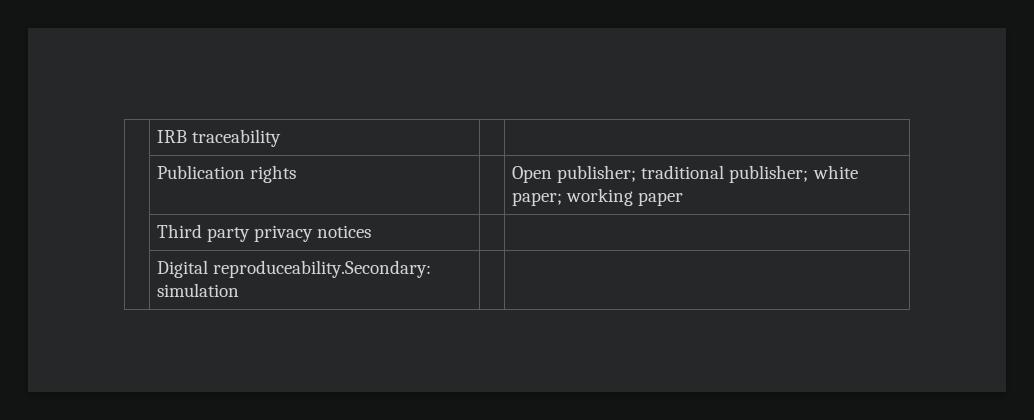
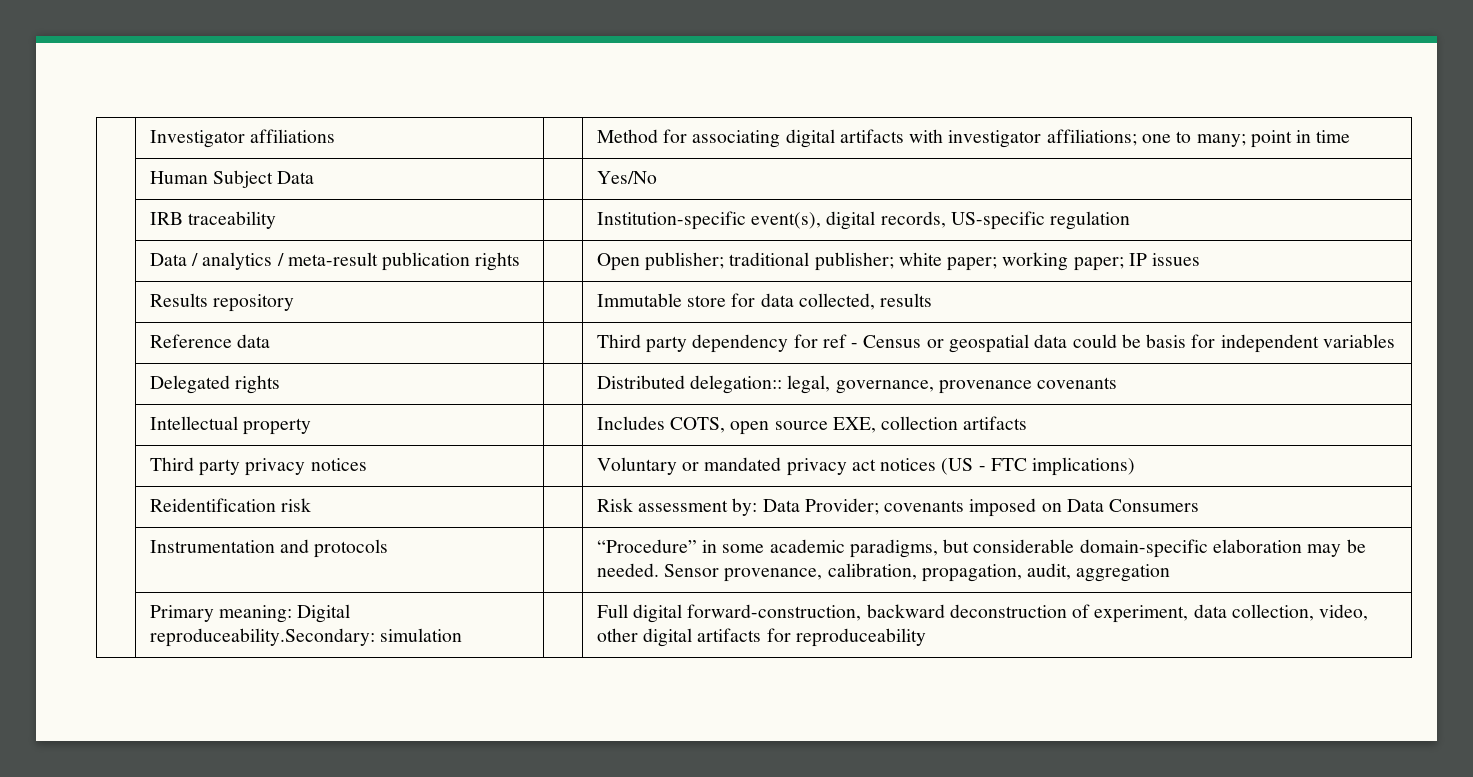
[157,129,282,147] [157,165,246,179] | IRB traceability | | // | Publication -> [149,129,336,148] [596,129,1351,148] [149,170,315,188] [596,171,657,184] [149,211,277,229] [596,211,1131,230] [149,252,471,271] | Investigator affiliations | | Method for associating digital artifacts with investigator affiliations; one to many; point in time // | Human Subject Data | | Yes/No // | IRB traceability | | Institution-specific event(s), digital records, US-specific regulation // | Data / analytics / meta-result publication
[638,192,684,206] [157,224,372,242] [157,260,432,278] [157,283,240,297] paper // | Third party privacy notices | | // | Digital reproduceability.Secondary: simulation | | -> [1073,253,1201,271] [149,293,295,312] [596,293,933,310] [149,334,271,348] [596,334,1395,353] [149,375,281,394] [596,375,1118,394] [149,416,312,435] [596,416,1028,435] [149,457,367,476] [596,457,1136,476] [149,498,312,512] [596,498,1200,517] [149,539,389,558] [596,539,1366,558] [596,563,1171,582] [149,604,351,623] [149,628,463,647] [596,604,1369,623] [596,628,926,647] paper; IP issues // | Results repository | | Immutable store for data collected, results // | Reference data | | Third party dependency for ref - Census or geospatial data could be basis for independent variables // | Delegated rights | | Distributed delegation:: legal, governance, provenance covenants // | Intellectual property | | Includes COTS, open source EXE, collection artifacts // | Third party privacy notices | | Voluntary or mandated privacy act notices (US - FTC implications) // | Reidentification risk | | Risk assessment by: Data Provider; covenants imposed on Data Consumers // | Instrumentation and protocols | | “Procedure” in some academic paradigms, but considerable domain-specific elaboration may be needed. Sensor provenance, calibration, propagation, audit, aggregation // | Primary meaning: Digital reproduceability.Secondary: simulation | | Full digital forward-construction, backward deconstruction of experiment, data collection, video, other digital artifacts for reproduceability

